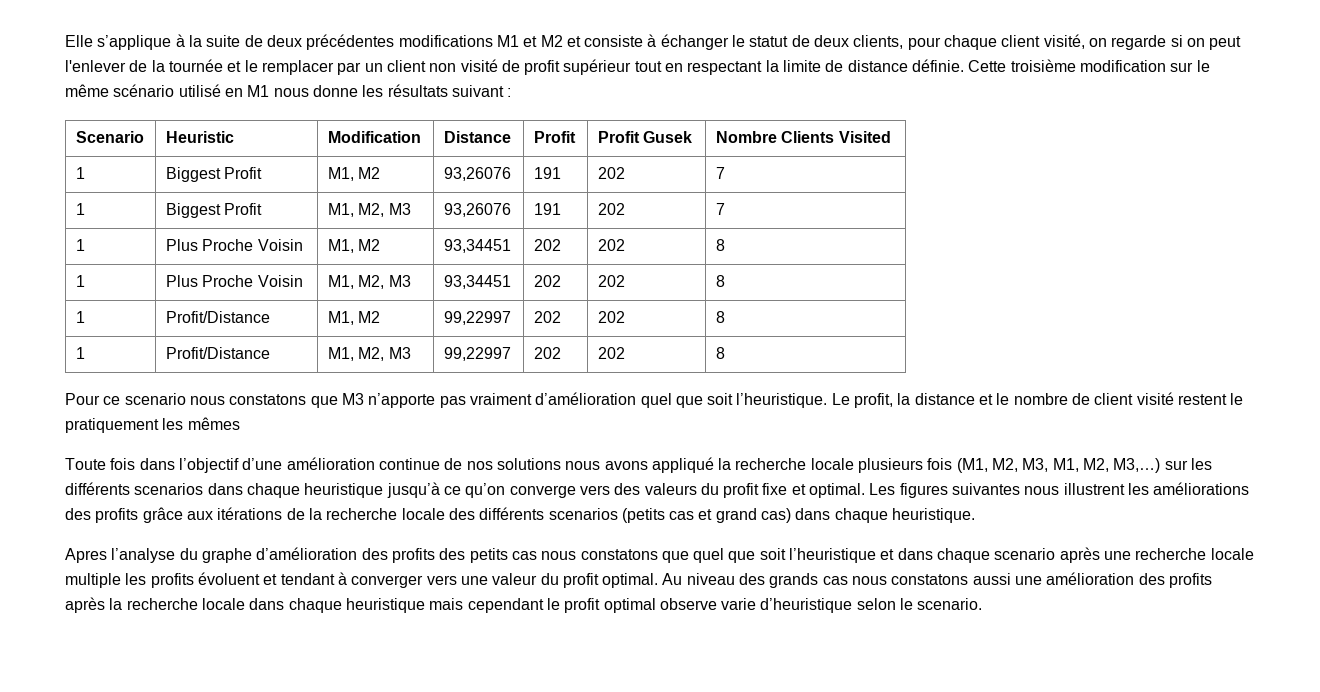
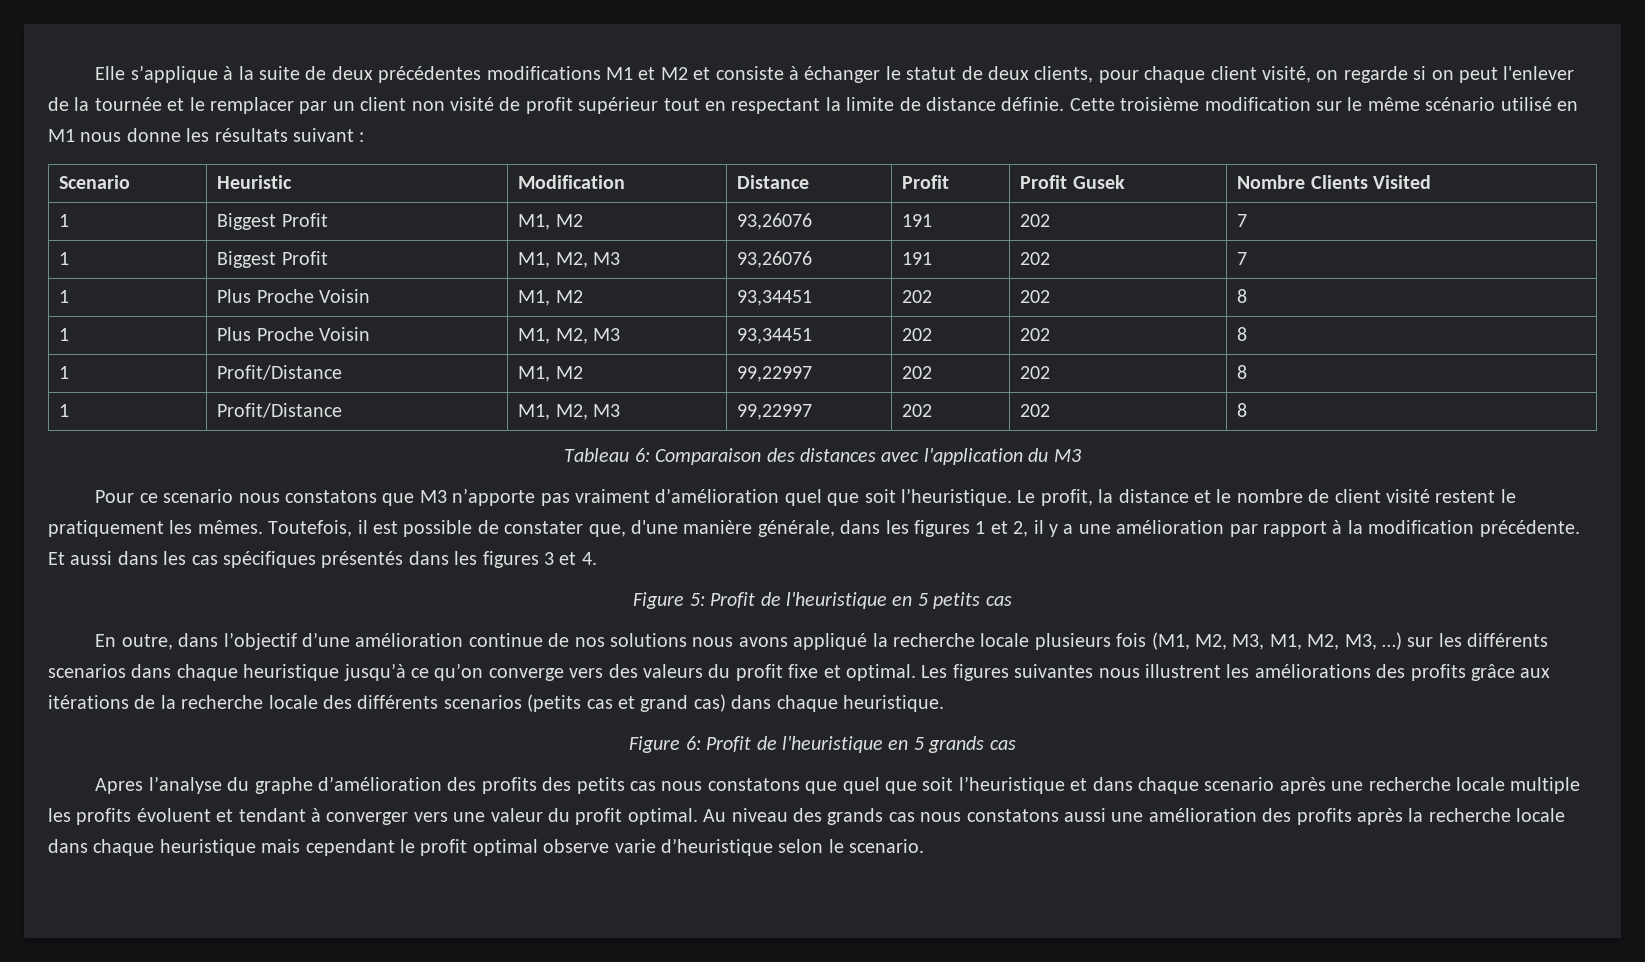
(725, 353) none -> [564,448,1081,465] // Tableau 6: Comparaison des distances avec l'application du M3
[187,417,240,430] [65,458,136,470] mêmes // Toute fois -> [197,520,1580,537] [48,551,597,568] [633,592,1012,609] [95,634,173,650] mêmes. Toutefois, il est possible de constater que, d'une manière générale, dans les figures 1 et 2, il y a une amélioration par rapport à la modification précédente. Et aussi dans les cas spécifiques présentés dans les figures 3 et 4. // Figure 5: Profit de l'heuristique en 5 petits cas // En outre,
[1113,458,1161,473] M3,…) -> [1344,632,1403,650] M3, …)
(976, 515) none -> [629,736,1016,753] // Figure 6: Profit de l'heuristique en 5 grands cas

